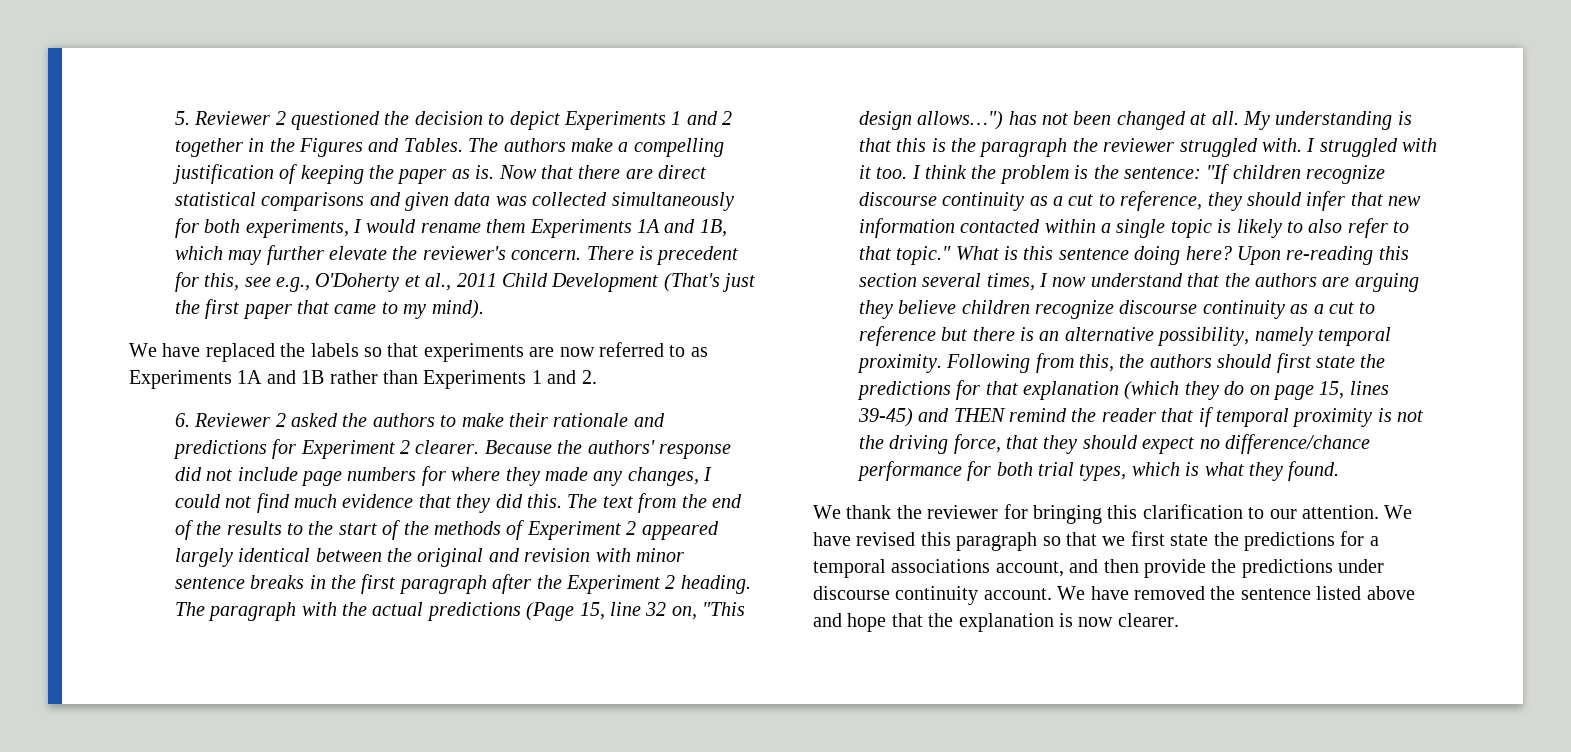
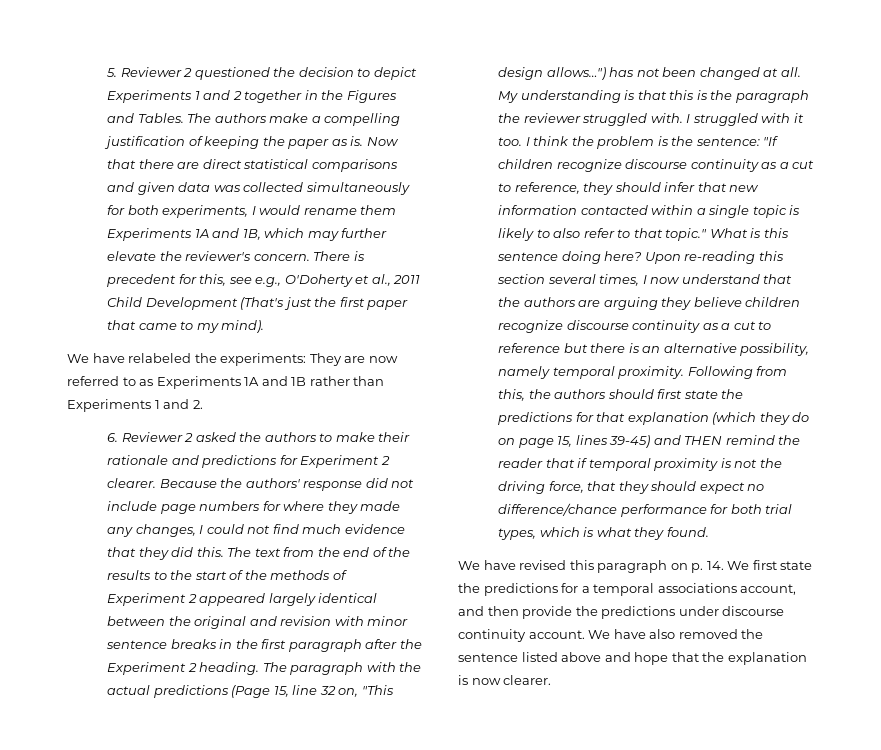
[205,343,524,362] replaced the labels so that experiments -> [128,353,342,366] relabeled the experiments: They
[846,504,1413,524] [813,532,1126,551] thank the reviewer for bringing this clarification to our attention. We have revised this paragraph so that we -> [483,560,750,573] have revised this paragraph on p. 14. We
(1129, 593) none -> [649,629,676,639] also

